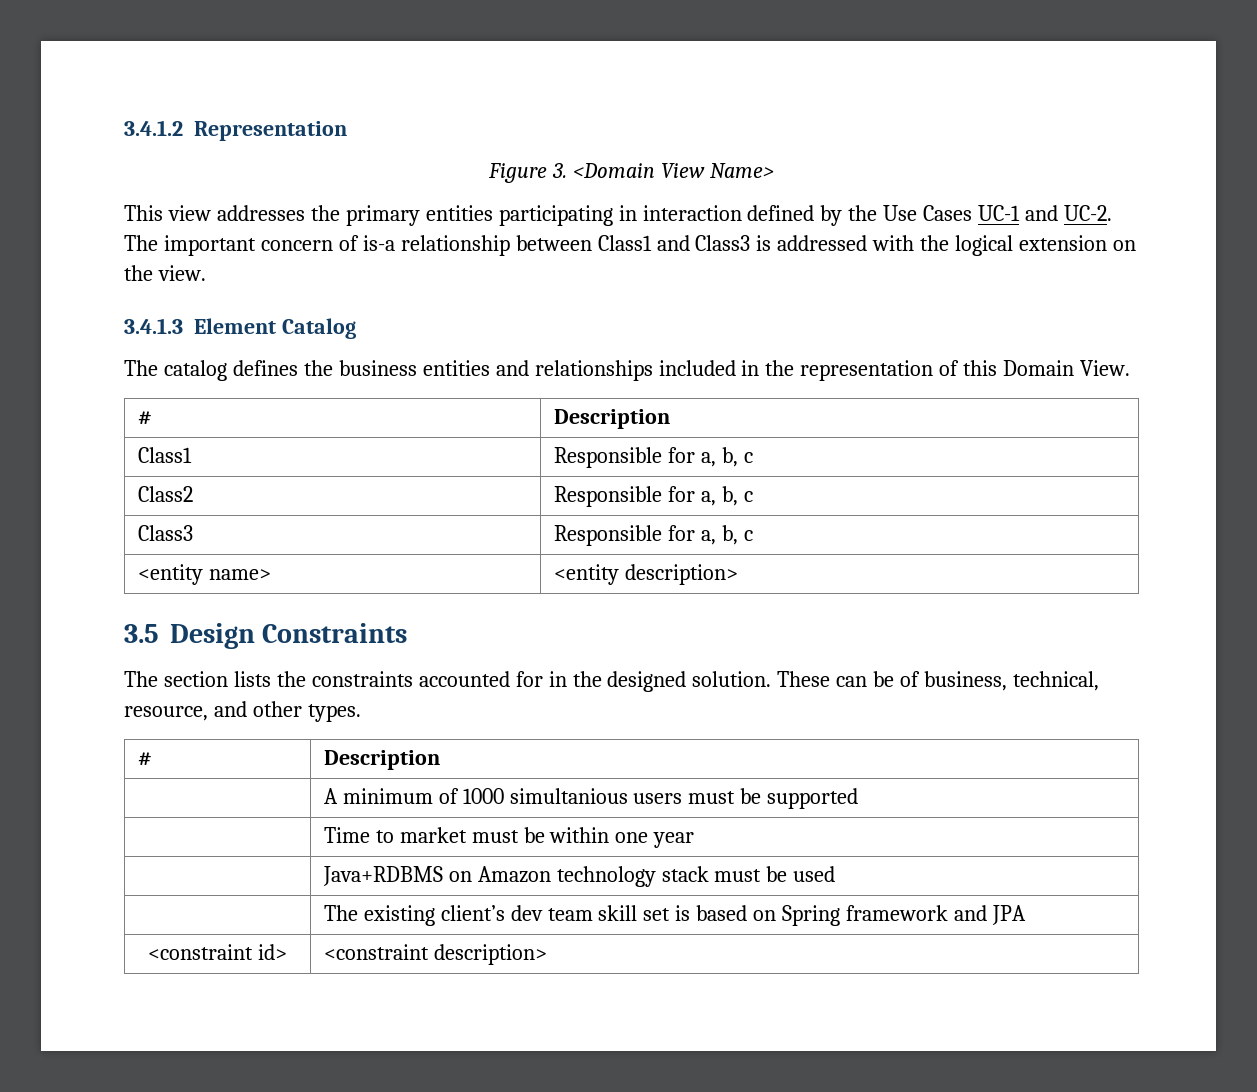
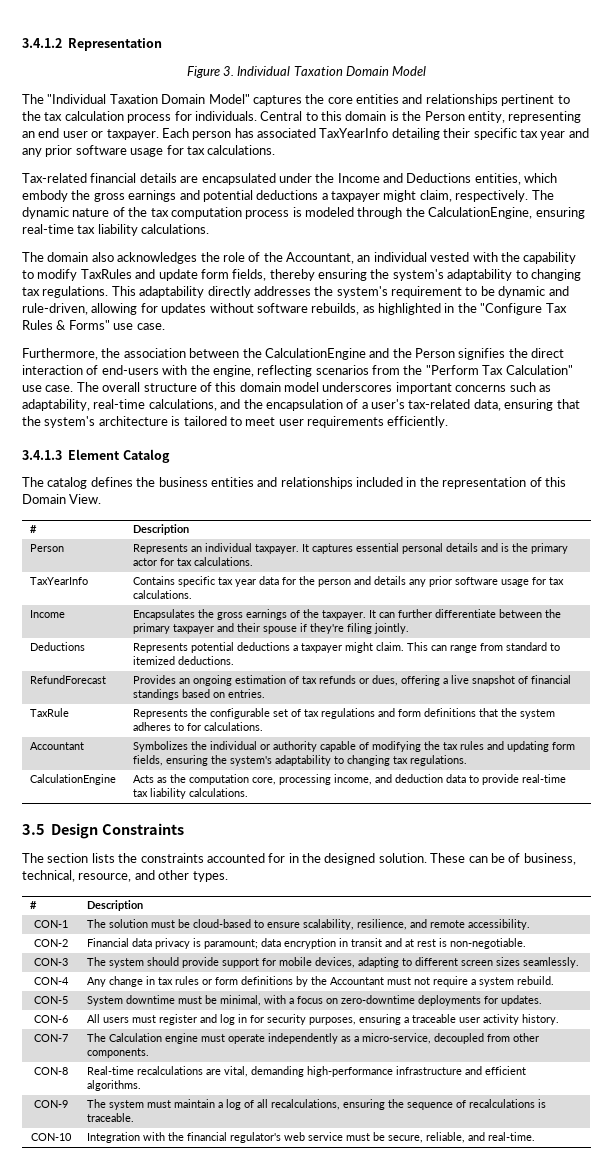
[573,163,774,178] [124,205,1113,226] [124,235,1137,256] [124,265,206,281] <Domain View Name> // This view addresses the primary entities participating in interaction defined by the Use Cases UC-1 and UC-2. The important concern of is-a relationship between Class1 and Class3 is addressed with the logical extension on the view. -> [237,66,427,76] [22,94,570,106] [22,111,582,123] [22,128,589,140] [22,145,276,157] [22,173,558,185] [22,190,554,202] [22,207,585,219] [22,224,210,236] [22,252,577,264] [22,269,581,281] [22,286,569,298] [22,303,567,315] [22,320,165,330] [22,348,565,360] [22,365,573,377] [22,382,551,394] [22,399,580,411] [22,416,449,428] Individual Taxation Domain Model // The "Individual Taxation Domain Model" captures the core entities and relationships pertinent to the tax calculation process for individuals. Central to this domain is the Person entity, representing an end user or taxpayer. Each person has associated TaxYearInfo detailing their specific tax year and any prior software usage for tax calculations. // Tax-related financial details are encapsulated under the Income and Deductions entities, which embody the gross earnings and potential deductions a taxpayer might claim, respectively. The dynamic nature of the tax computation process is modeled through the CalculationEngine, ensuring real-time tax liability calculations. // The domain also acknowledges the role of the Accountant, an individual vested with the capability to modify TaxRules and update form fields, thereby ensuring the system's adaptability to changing tax regulations. This adaptability directly addresses the system's requirement to be dynamic and rule-driven, allowing for updates without software rebuilds, as highlighted in the "Configure Tax Rules & Forms" use case. // Furthermore, the association between the CalculationEngine and the Person signifies the direct interaction of end-users with the engine, reflecting scenarios from the "Perform Tax Calculation" use case. The overall structure of this domain model underscores important concerns such as adaptability, real-time calculations, and the encapsulation of a user's tax-related data, ensuring that the system's architecture is tailored to meet user requirements efficiently.
[137,447,192,463] [553,447,753,468] [137,486,193,502] [553,486,753,507] [137,525,193,541] [553,525,753,546] [137,564,271,585] [553,564,738,585] Class1 | Responsible for a, b, c // Class2 | Responsible for a, b, c // Class3 | Responsible for a, b, c // <entity name> | <entity description> -> [30,544,65,552] [133,543,569,554] [133,557,254,566] [30,577,89,585] [133,576,565,587] [133,590,193,599] [30,610,66,618] [133,609,562,620] [133,623,410,634] [30,642,86,651] [133,642,561,653] [133,656,235,665] [30,675,107,684] [133,675,572,686] [133,689,266,700] [30,708,70,717] [133,708,556,719] [133,722,264,731] [30,742,85,750] [133,741,576,752] [133,755,468,766] [30,774,117,785] [133,774,567,785] [133,788,249,799] Person | Represents an individual taxpayer. It captures essential personal details and is the primary actor for tax calculations. // TaxYearInfo | Contains specific tax year data for the person and details any prior software usage for tax calculations. // Income | Encapsulates the gross earnings of the taxpayer. It can further differentiate between the primary taxpayer and their spouse if they're filing jointly. // Deductions | Represents potential deductions a taxpayer might claim. This can range from standard to itemized deductions. // RefundForecast | Provides an ongoing estimation of tax refunds or dues, offering a live snapshot of financial standings based on entries. // TaxRule | Represents the configurable set of tax regulations and form definitions that the system adheres to for calculations. // Accountant | Symbolizes the individual or authority capable of modifying the tax rules and updating form fields, ensuring the system's adaptability to changing tax regulations. // CalculationEngine | Acts as the computation core, processing income, and deduction data to provide real-time tax liability calculations.
[323,788,859,809] [323,827,695,848] [322,866,836,887] [323,905,1026,926] [148,944,287,960] [323,944,547,965] | A minimum of 1000 simultanious users must be supported // | Time to market must be within one year // | Java+RDBMS on Amazon technology stack must be used // | The existing client’s dev team skill set is based on Spring framework and JPA // <constraint id> | <constraint description> -> [34,920,68,928] [87,919,531,930] [34,939,68,947] [87,938,527,949] [34,958,68,966] [87,957,580,968] [34,977,69,985] [87,976,555,987] [34,996,68,1004] [87,995,543,1006] [34,1015,68,1023] [87,1014,560,1025] [34,1034,68,1042] [87,1033,540,1044] [87,1048,150,1058] [34,1067,68,1075] [87,1066,527,1077] [87,1080,142,1091] [34,1100,68,1108] [87,1099,547,1110] [87,1113,135,1122] [31,1133,72,1141] [87,1132,536,1143] CON-1 | The solution must be cloud-based to ensure scalability, resilience, and remote accessibility. // CON-2 | Financial data privacy is paramount; data encryption in transit and at rest is non-negotiable. // CON-3 | The system should provide support for mobile devices, adapting to different screen sizes seamlessly. // CON-4 | Any change in tax rules or form definitions by the Accountant must not require a system rebuild. // CON-5 | System downtime must be minimal, with a focus on zero-downtime deployments for updates. // CON-6 | All users must register and log in for security purposes, ensuring a traceable user activity history. // CON-7 | The Calculation engine must operate independently as a micro-service, decoupled from other components. // CON-8 | Real-time recalculations are vital, demanding high-performance infrastructure and efficient algorithms. // CON-9 | The system must maintain a log of all recalculations, ensuring the sequence of recalculations is traceable. // CON-10 | Integration with the financial regulator's web service must be secure, reliable, and real-time.

